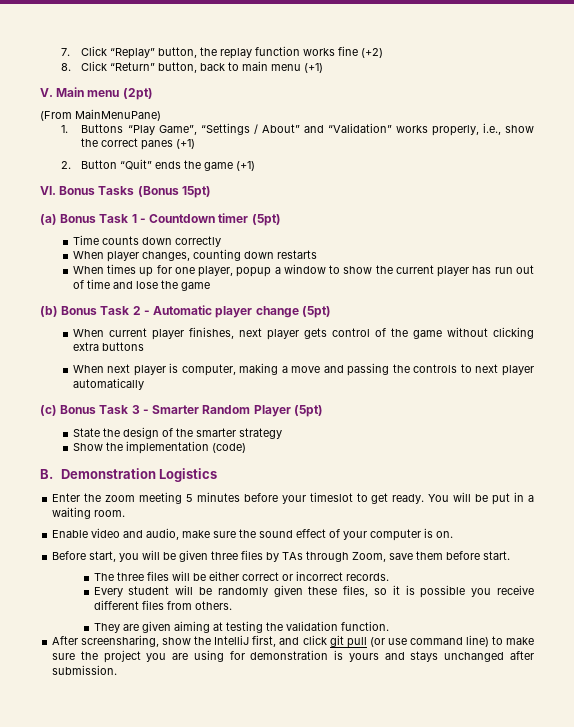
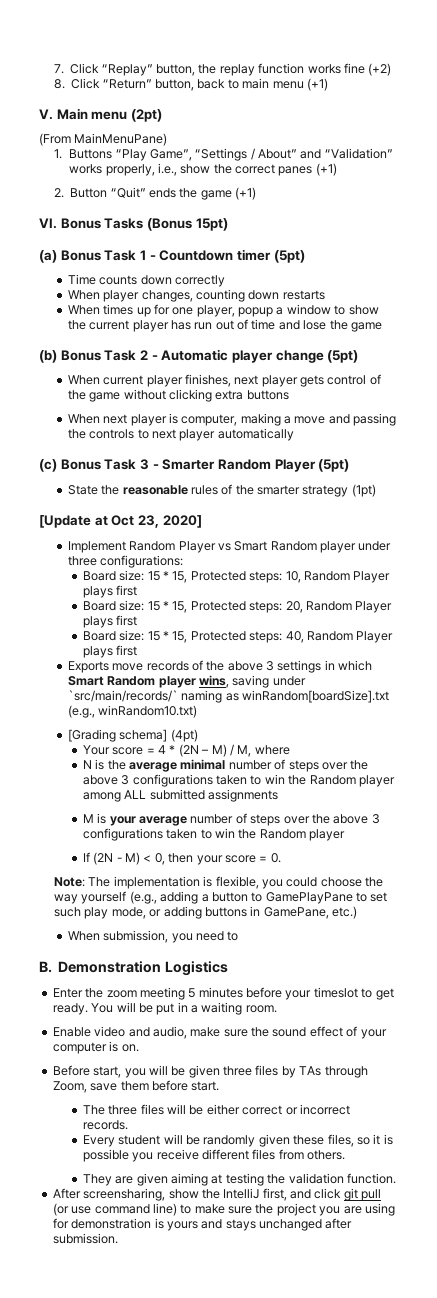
[122,427,159,439] design -> [122,485,218,495] reasonable rules
[72,441,246,454] // Show the implementation (code) -> [351,484,376,497] [39,515,202,528] [67,541,392,553] [67,555,184,568] [82,570,391,583] [82,585,138,598] [82,600,393,613] [82,615,138,628] [82,630,394,643] [82,645,138,658] [67,660,373,673] [67,675,306,688] [67,690,389,703] [67,705,198,718] [67,729,198,742] [82,744,290,757] [82,759,369,772] [82,774,395,787] [82,789,279,802] [82,813,380,826] [82,828,346,841] [82,852,281,865] [54,876,384,889] [54,891,388,904] [54,906,358,919] [67,930,239,943] (1pt) // [Update at Oct 23, 2020] // Implement Random Player vs Smart Random player under three configurations: // Board size: 15 * 15, Protected steps: 10, Random Player plays first // Board size: 15 * 15, Protected steps: 20, Random Player plays first // Board size: 15 * 15, Protected steps: 40, Random Player plays first // Exports move records of the above 3 settings in which Smart Random player wins, saving under `src/main/records/` naming as winRandom[boardSize].txt (e.g., winRandom10.txt) // [Grading schema] (4pt) // Your score = 4 * (2N – M) / M, where // N is the average minimal number of steps over the above 3 configurations taken to win the Random player among ALL submitted assignments // M is your average number of steps over the above 3 configurations taken to win the Random player // If (2N - M) < 0, then your score = 0. // Note: The implementation is flexible, you could choose the way yourself (e.g., adding a button to GamePlayPane to set such play mode, or adding buttons in GamePane, etc.) // When submission, you need to

